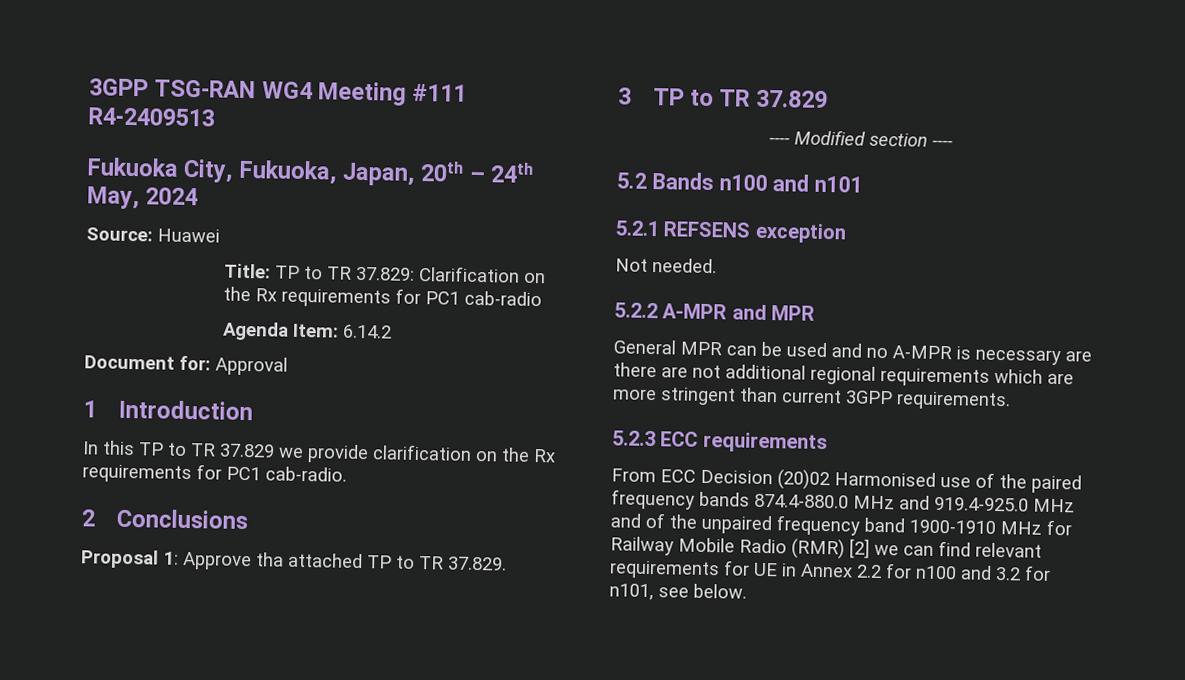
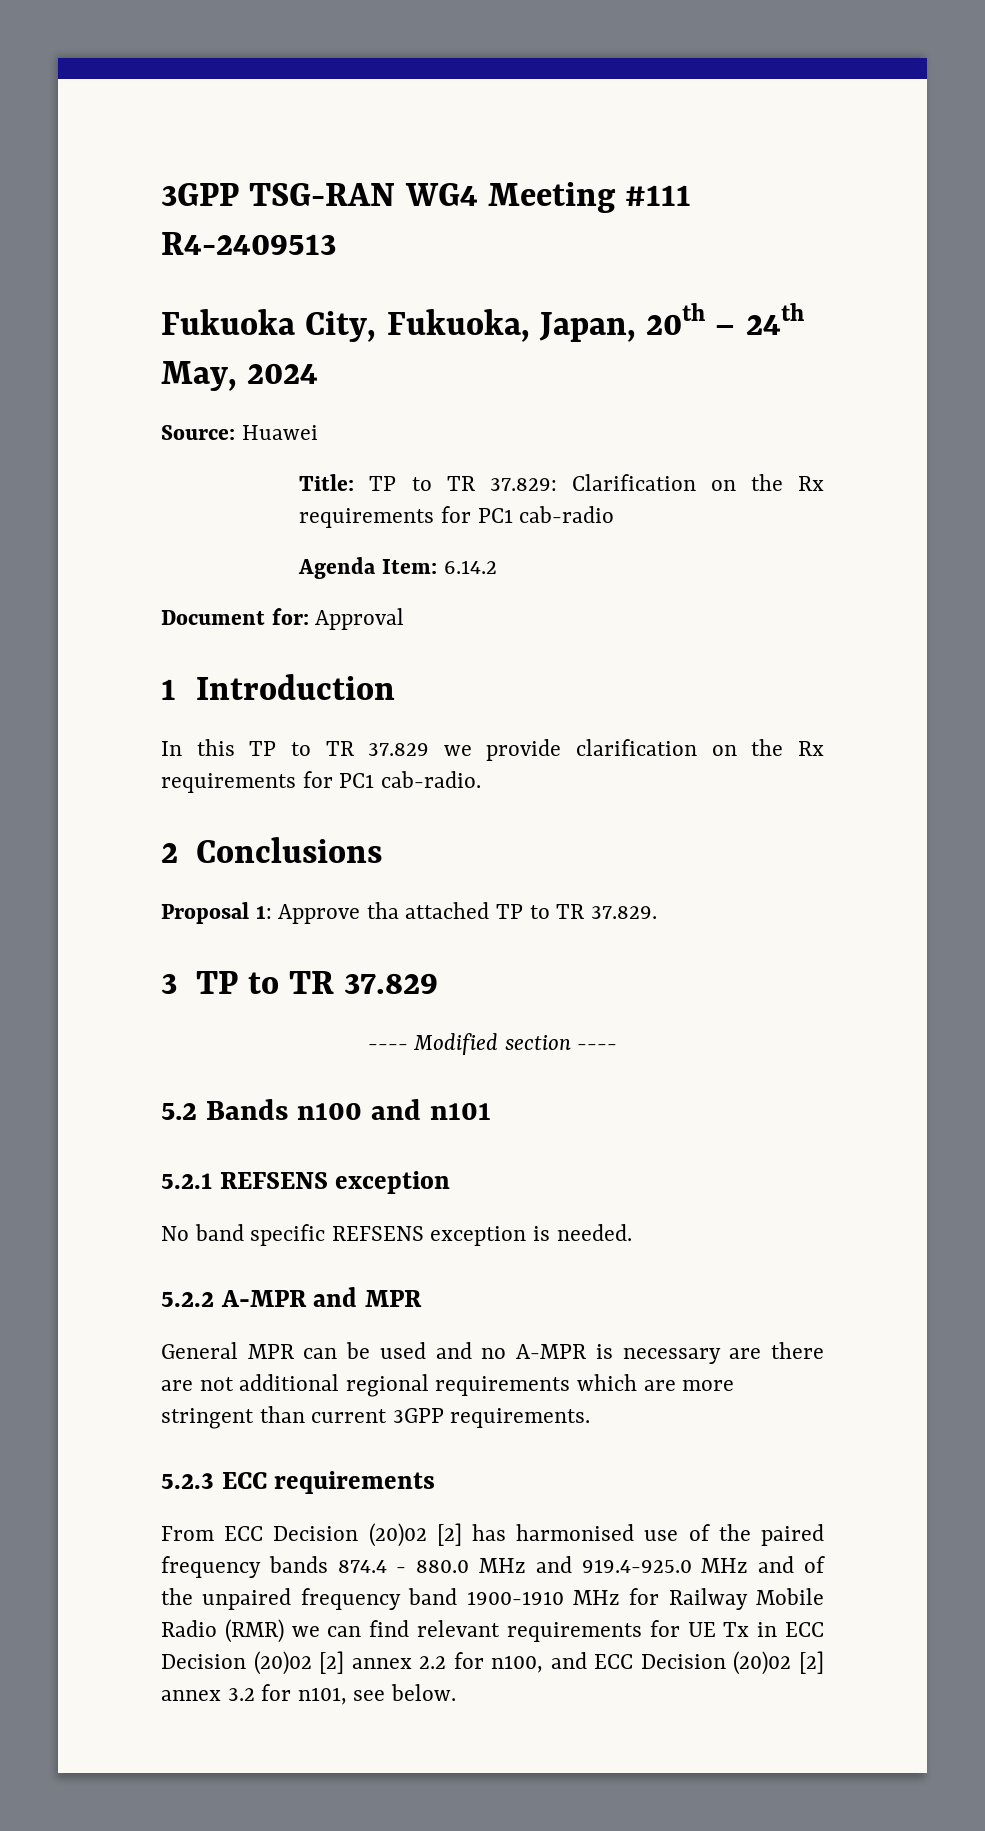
[615,258,648,272] Not -> [161,1224,551,1246] No band specific REFSENS exception is
[834,471,936,487] Harmonised -> [436,1523,635,1546] [2] has harmonised
[754,493,849,509] 874.4-880.0 -> [337,1560,470,1573] 874.4 - 880.0
[849,538,870,559] [2] -> (284, 1631) none
[781,563,992,580] in Annex 2.2 for n100 and -> [723,1622,825,1637] [161,1651,824,1675] [161,1690,221,1701] Tx in ECC Decision (20)02 [2] annex 2.2 for n100, and ECC Decision (20)02 [2] annex

